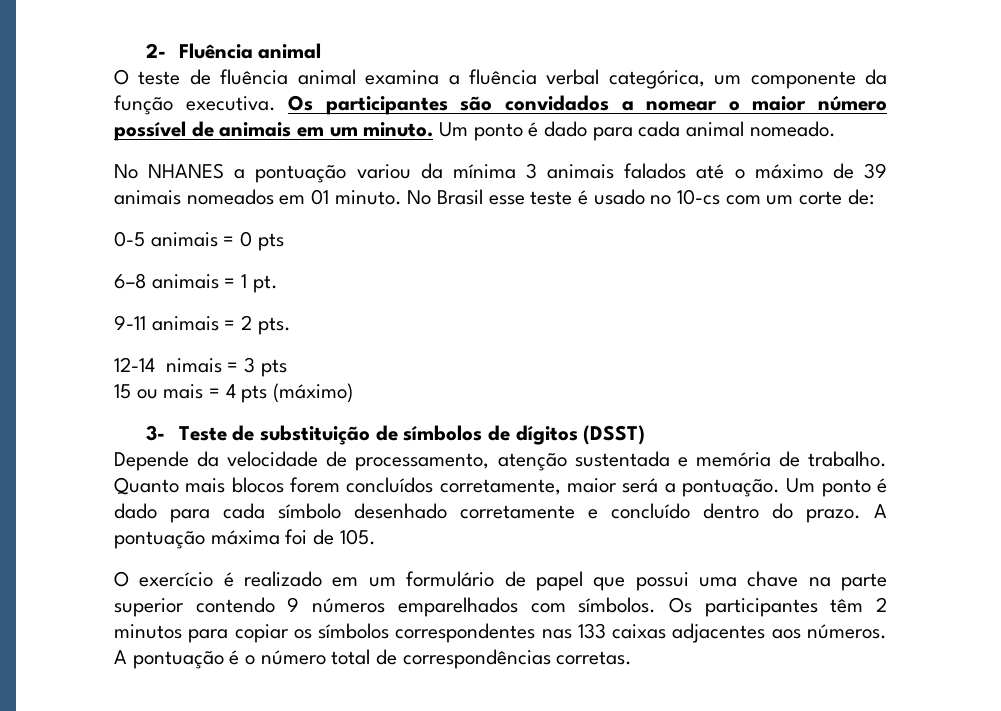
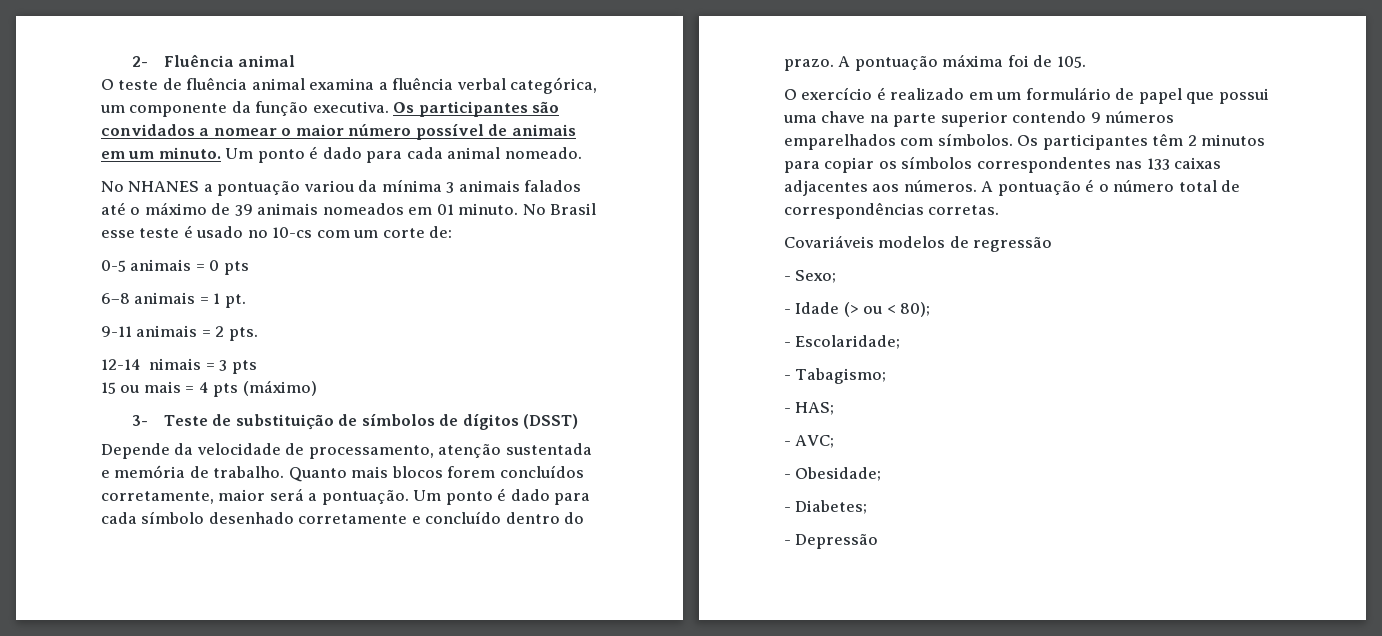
(633, 658) none -> [784,235,1053,252] [784,270,837,283] [784,302,931,317] [784,335,901,349] [784,368,887,384] [784,402,835,415] [784,435,835,448] [784,467,882,481] [784,500,868,514] [784,534,879,549] // Covariáveis modelos de regressão // - Sexo; // - Idade (> ou < 80); // - Escolaridade; // - Tabagismo; // - HAS; // - AVC; // - Obesidade; // - Diabetes; // - Depressão

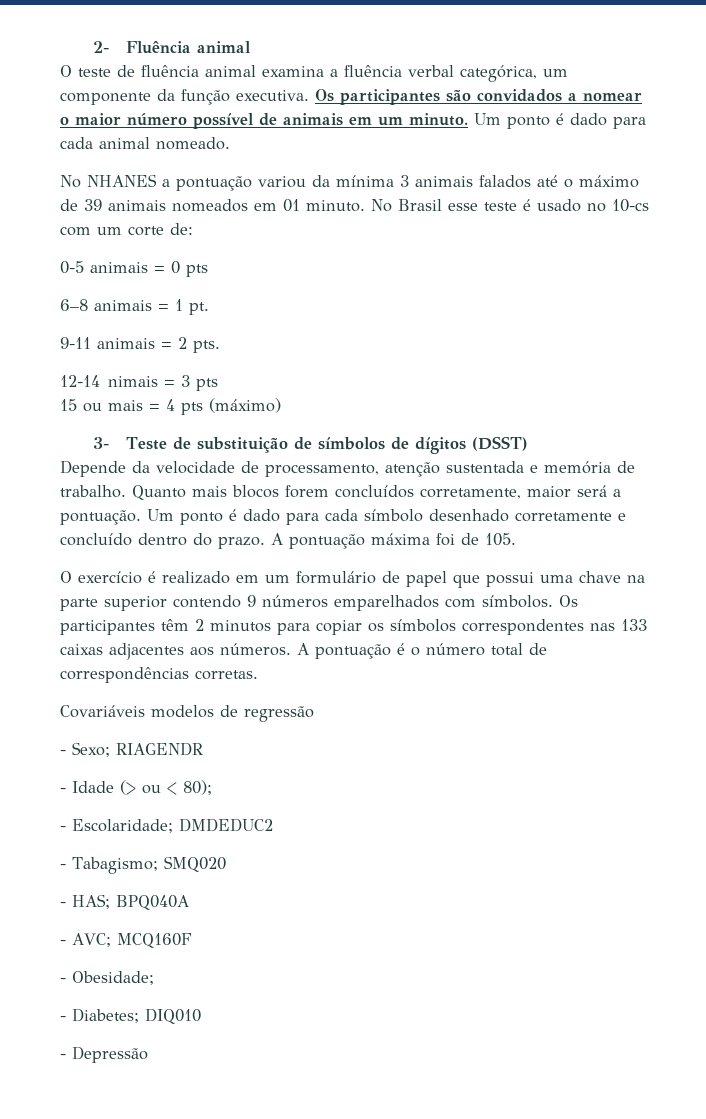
(837, 276) none -> [116,742,203,756] RIAGENDR
(901, 342) none -> [179,818,273,832] DMDEDUC2
(887, 376) none -> [163,856,226,872] SMQ020
(835, 408) none -> [116,895,189,910] BPQ040A
(835, 441) none -> [116,933,192,948] MCQ160F
(868, 507) none -> [145,1008,201,1024] DIQ010

